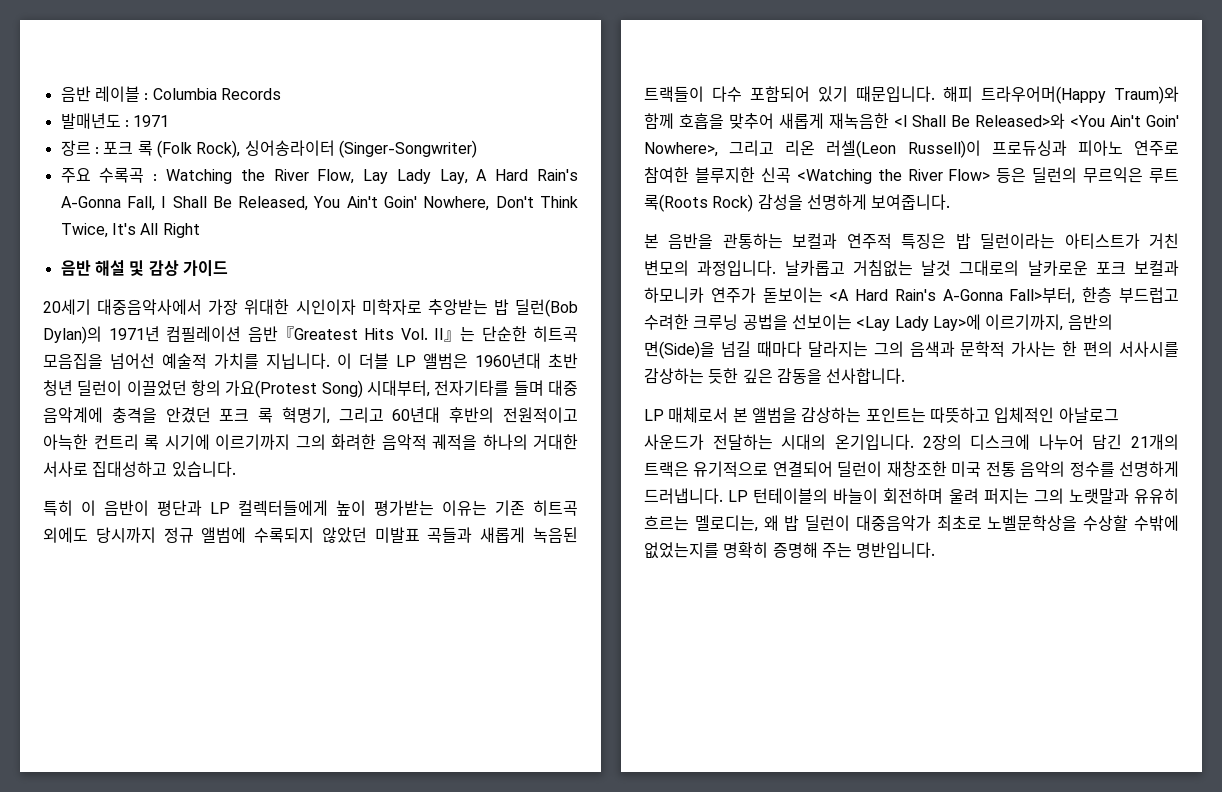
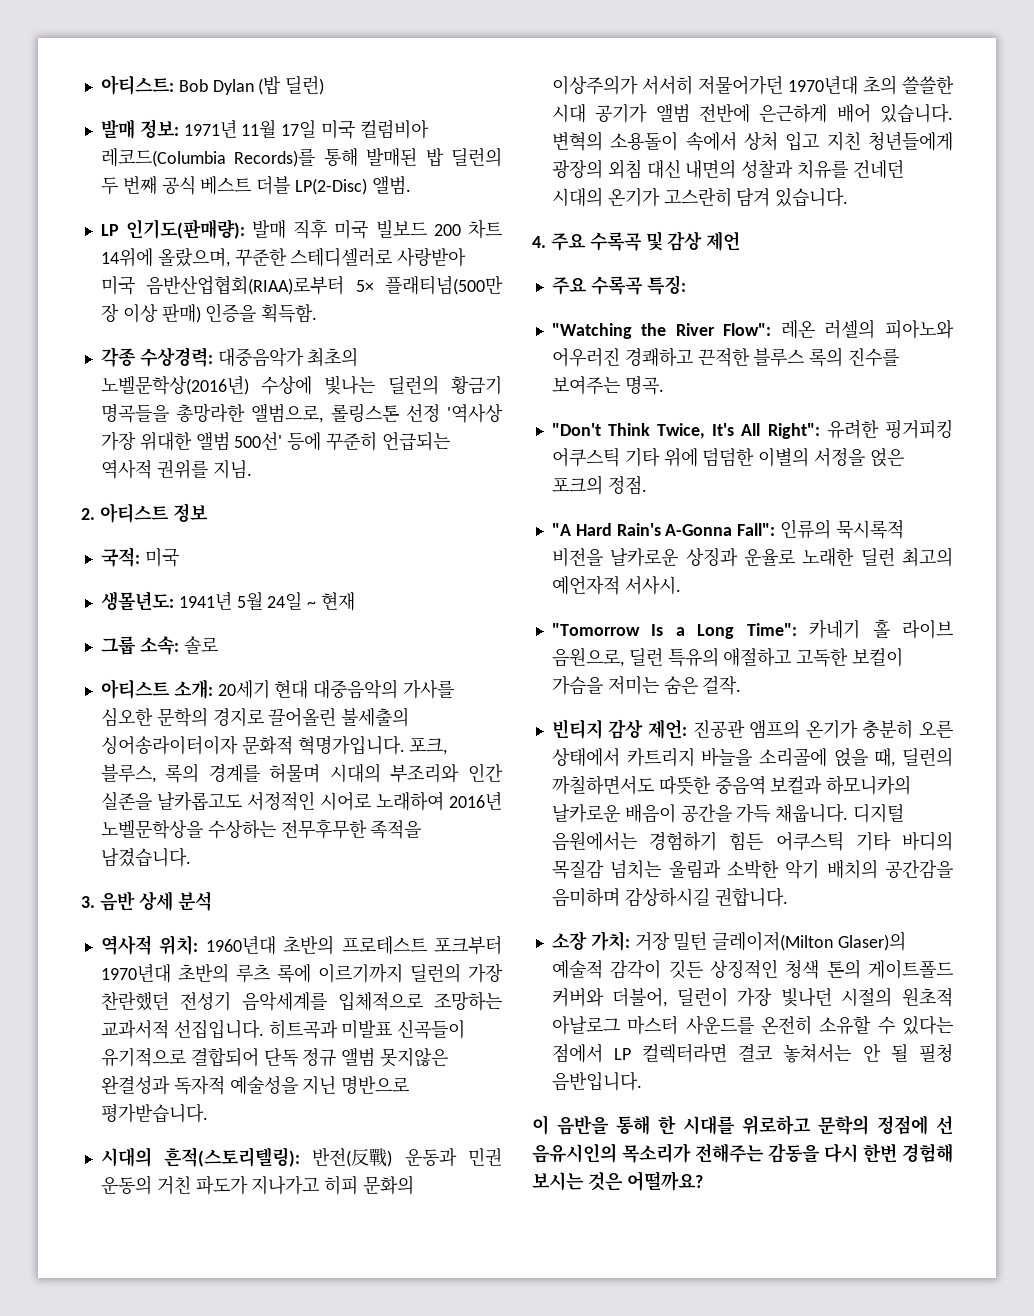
[60,86,281,102] [60,113,170,129] [60,140,477,158] [60,167,579,184] [60,196,578,211] [60,223,200,238] [60,260,228,277] [43,299,578,317] [43,326,578,344] [43,353,578,369] [43,380,578,398] [43,407,578,424] [43,434,578,450] [43,461,236,477] [43,500,578,516] [43,527,578,543] [644,86,1179,104] [644,113,1179,129] [644,140,1179,158] [644,167,1180,184] [644,194,951,212] [644,233,1179,249] [644,260,1179,277] [644,287,1179,304] [644,314,1113,331] [644,341,1179,359] [644,368,906,384] [644,407,1119,423] [644,434,1179,450] [644,461,1179,477] [644,488,1179,504] [644,515,1179,532] [644,542,936,559] 음반 레이블 : Columbia Records // 발매년도 : 1971 // 장르 : 포크 록 (Folk Rock), 싱어송라이터 (Singer-Songwriter) // 주요 수록곡 : Watching the River Flow, Lay Lady Lay, A Hard Rain's A-Gonna Fall, I Shall Be Released, You Ain't Goin' Nowhere, Don't Think Twice, It's All Right // 음반 해설 및 감상 가이드 // 20세기 대중음악사에서 가장 위대한 시인이자 미학자로 추앙받는 밥 딜런(Bob Dylan)의 1971년 컴필레이션 음반『Greatest Hits Vol. II』는 단순한 히트곡 모음집을 넘어선 예술적 가치를 지닙니다. 이 더블 LP 앨범은 1960년대 초반 청년 딜런이 이끌었던 항의 가요(Protest Song) 시대부터, 전자기타를 들며 대중 음악계에 충격을 안겼던 포크 록 혁명기, 그리고 60년대 후반의 전원적이고 아늑한 컨트리 록 시기에 이르기까지 그의 화려한 음악적 궤적을 하나의 거대한 서사로 집대성하고 있습니다. // 특히 이 음반이 평단과 LP 컬렉터들에게 높이 평가받는 이유는 기존 히트곡 외에도 당시까지 정규 앨범에 수록되지 않았던 미발표 곡들과 새롭게 녹음된 트랙들이 다수 포함되어 있기 때문입니다. 해피 트라우어머(Happy Traum)와 함께 호흡을 맞추어 새롭게 재녹음한 <I Shall Be Released>와 <You Ain't Goin' Nowhere>, 그리고 리온 러셀(Leon Russell)이 프로듀싱과 피아노 연주로 참여한 블루지한 신곡 <Watching the River Flow> 등은 딜런의 무르익은 루트 록(Roots Rock) 감성을 선명하게 보여줍니다. // 본 음반을 관통하는 보컬과 연주적 특징은 밥 딜런이라는 아티스트가 거친 변모의 과정입니다. 날카롭고 거침없는 날것 그대로의 날카로운 포크 보컬과 하모니카 연주가 돋보이는 <A Hard Rain's A-Gonna Fall>부터, 한층 부드럽고 수려한 크루닝 공법을 선보이는 <Lay Lady Lay>에 이르기까지, 음반의 면(Side)을 넘길 때마다 달라지는 그의 음색과 문학적 가사는 한 편의 서사시를 감상하는 듯한 깊은 감동을 선사합니다. // LP 매체로서 본 앨범을 감상하는 포인트는 따뜻하고 입체적인 아날로그 사운드가 전달하는 시대의 온기입니다. 2장의 디스크에 나누어 담긴 21개의 트랙은 유기적으로 연결되어 딜런이 재창조한 미국 전통 음악의 정수를 선명하게 드러냅니다. LP 턴테이블의 바늘이 회전하며 울려 퍼지는 그의 노랫말과 유유히 흐르는 멜로디는, 왜 밥 딜런이 대중음악가 최초로 노벨문학상을 수상할 수밖에 없었는지를 명확히 증명해 주는 명반입니다. -> [100,75,325,95] [100,119,429,139] [100,147,502,167] [100,175,411,195] [100,219,502,239] [100,247,467,267] [100,275,503,295] [100,303,318,323] [100,347,359,367] [100,375,503,395] [100,403,503,423] [100,431,450,451] [100,459,252,479] [81,503,208,523] [100,547,179,567] [100,591,356,611] [100,636,218,655] [100,679,455,699] [100,707,410,727] [100,735,448,755] [100,763,504,783] [100,791,502,811] [100,819,422,839] [100,847,191,867] [81,891,212,911] [100,935,502,955] [100,963,503,983] [100,991,502,1011] [100,1019,466,1039] [100,1047,449,1067] [100,1075,410,1095] [100,1103,208,1123] [100,1147,502,1167] [100,1175,415,1195] [551,75,954,95] [551,103,953,123] [551,131,953,151] [551,159,904,179] [551,187,849,207] [532,231,741,251] [551,275,686,295] [551,319,954,339] [551,347,900,367] [551,375,664,395] [551,419,953,439] [551,447,904,467] [551,475,647,495] [551,519,904,539] [551,547,953,567] [551,575,681,595] [551,619,953,639] [551,647,904,667] [551,676,742,695] [551,719,953,739] [551,747,953,767] [551,775,912,795] [551,803,905,823] [551,831,953,851] [551,859,953,879] [551,887,788,907] [551,931,907,951] [551,959,953,979] [551,987,953,1007] [551,1015,953,1035] [551,1043,953,1063] [551,1071,642,1091] [532,1115,953,1135] [532,1143,953,1163] [532,1171,703,1191] 아티스트: Bob Dylan (밥 딜런) // 발매 정보: 1971년 11월 17일 미국 컬럼비아 레코드(Columbia Records)를 통해 발매된 밥 딜런의 두 번째 공식 베스트 더블 LP(2-Disc) 앨범. // LP 인기도(판매량): 발매 직후 미국 빌보드 200 차트 14위에 올랐으며, 꾸준한 스테디셀러로 사랑받아 미국 음반산업협회(RIAA)로부터 5× 플래티넘(500만 장 이상 판매) 인증을 획득함. // 각종 수상경력: 대중음악가 최초의 노벨문학상(2016년) 수상에 빛나는 딜런의 황금기 명곡들을 총망라한 앨범으로, 롤링스톤 선정 '역사상 가장 위대한 앨범 500선' 등에 꾸준히 언급되는 역사적 권위를 지님. // 2. 아티스트 정보 // 국적: 미국 // 생몰년도: 1941년 5월 24일 ~ 현재 // 그룹 소속: 솔로 // 아티스트 소개: 20세기 현대 대중음악의 가사를 심오한 문학의 경지로 끌어올린 불세출의 싱어송라이터이자 문화적 혁명가입니다. 포크, 블루스, 록의 경계를 허물며 시대의 부조리와 인간 실존을 날카롭고도 서정적인 시어로 노래하여 2016년 노벨문학상을 수상하는 전무후무한 족적을 남겼습니다. // 3. 음반 상세 분석 // 역사적 위치: 1960년대 초반의 프로테스트 포크부터 1970년대 초반의 루츠 록에 이르기까지 딜런의 가장 찬란했던 전성기 음악세계를 입체적으로 조망하는 교과서적 선집입니다. 히트곡과 미발표 신곡들이 유기적으로 결합되어 단독 정규 앨범 못지않은 완결성과 독자적 예술성을 지닌 명반으로 평가받습니다. // 시대의 흔적(스토리텔링): 반전(反戰) 운동과 민권 운동의 거친 파도가 지나가고 히피 문화의 이상주의가 서서히 저물어가던 1970년대 초의 쓸쓸한 시대 공기가 앨범 전반에 은근하게 배어 있습니다. 변혁의 소용돌이 속에서 상처 입고 지친 청년들에게 광장의 외침 대신 내면의 성찰과 치유를 건네던 시대의 온기가 고스란히 담겨 있습니다. // 4. 주요 수록곡 및 감상 제언 // 주요 수록곡 특징: // "Watching the River Flow": 레온 러셀의 피아노와 어우러진 경쾌하고 끈적한 블루스 록의 진수를 보여주는 명곡. // "Don't Think Twice, It's All Right": 유려한 핑거피킹 어쿠스틱 기타 위에 덤덤한 이별의 서정을 얹은 포크의 정점. // "A Hard Rain's A-Gonna Fall": 인류의 묵시록적 비전을 날카로운 상징과 운율로 노래한 딜런 최고의 예언자적 서사시. // "Tomorrow Is a Long Time": 카네기 홀 라이브 음원으로, 딜런 특유의 애절하고 고독한 보컬이 가슴을 저미는 숨은 걸작. // 빈티지 감상 제언: 진공관 앰프의 온기가 충분히 오른 상태에서 카트리지 바늘을 소리골에 얹을 때, 딜런의 까칠하면서도 따뜻한 중음역 보컬과 하모니카의 날카로운 배음이 공간을 가득 채웁니다. 디지털 음원에서는 경험하기 힘든 어쿠스틱 기타 바디의 목질감 넘치는 울림과 소박한 악기 배치의 공간감을 음미하며 감상하시길 권합니다. // 소장 가치: 거장 밀턴 글레이저(Milton Glaser)의 예술적 감각이 깃든 상징적인 청색 톤의 게이트폴드 커버와 더불어, 딜런이 가장 빛나던 시절의 원초적 아날로그 마스터 사운드를 온전히 소유할 수 있다는 점에서 LP 컬렉터라면 결코 놓쳐서는 안 될 필청 음반입니다. // 이 음반을 통해 한 시대를 위로하고 문학의 정점에 선 음유시인의 목소리가 전해주는 감동을 다시 한번 경험해 보시는 것은 어떨까요?

